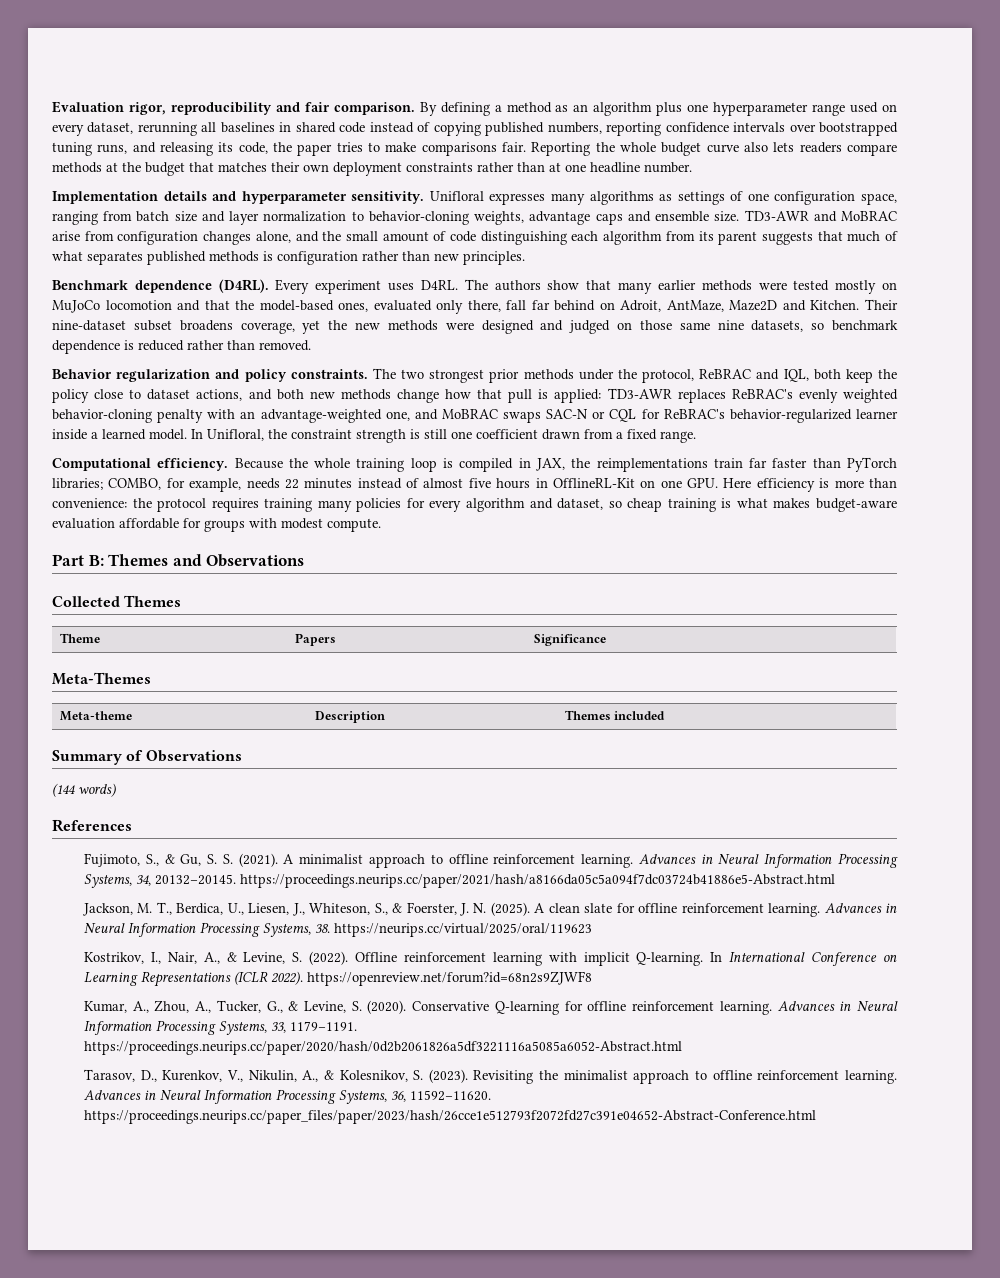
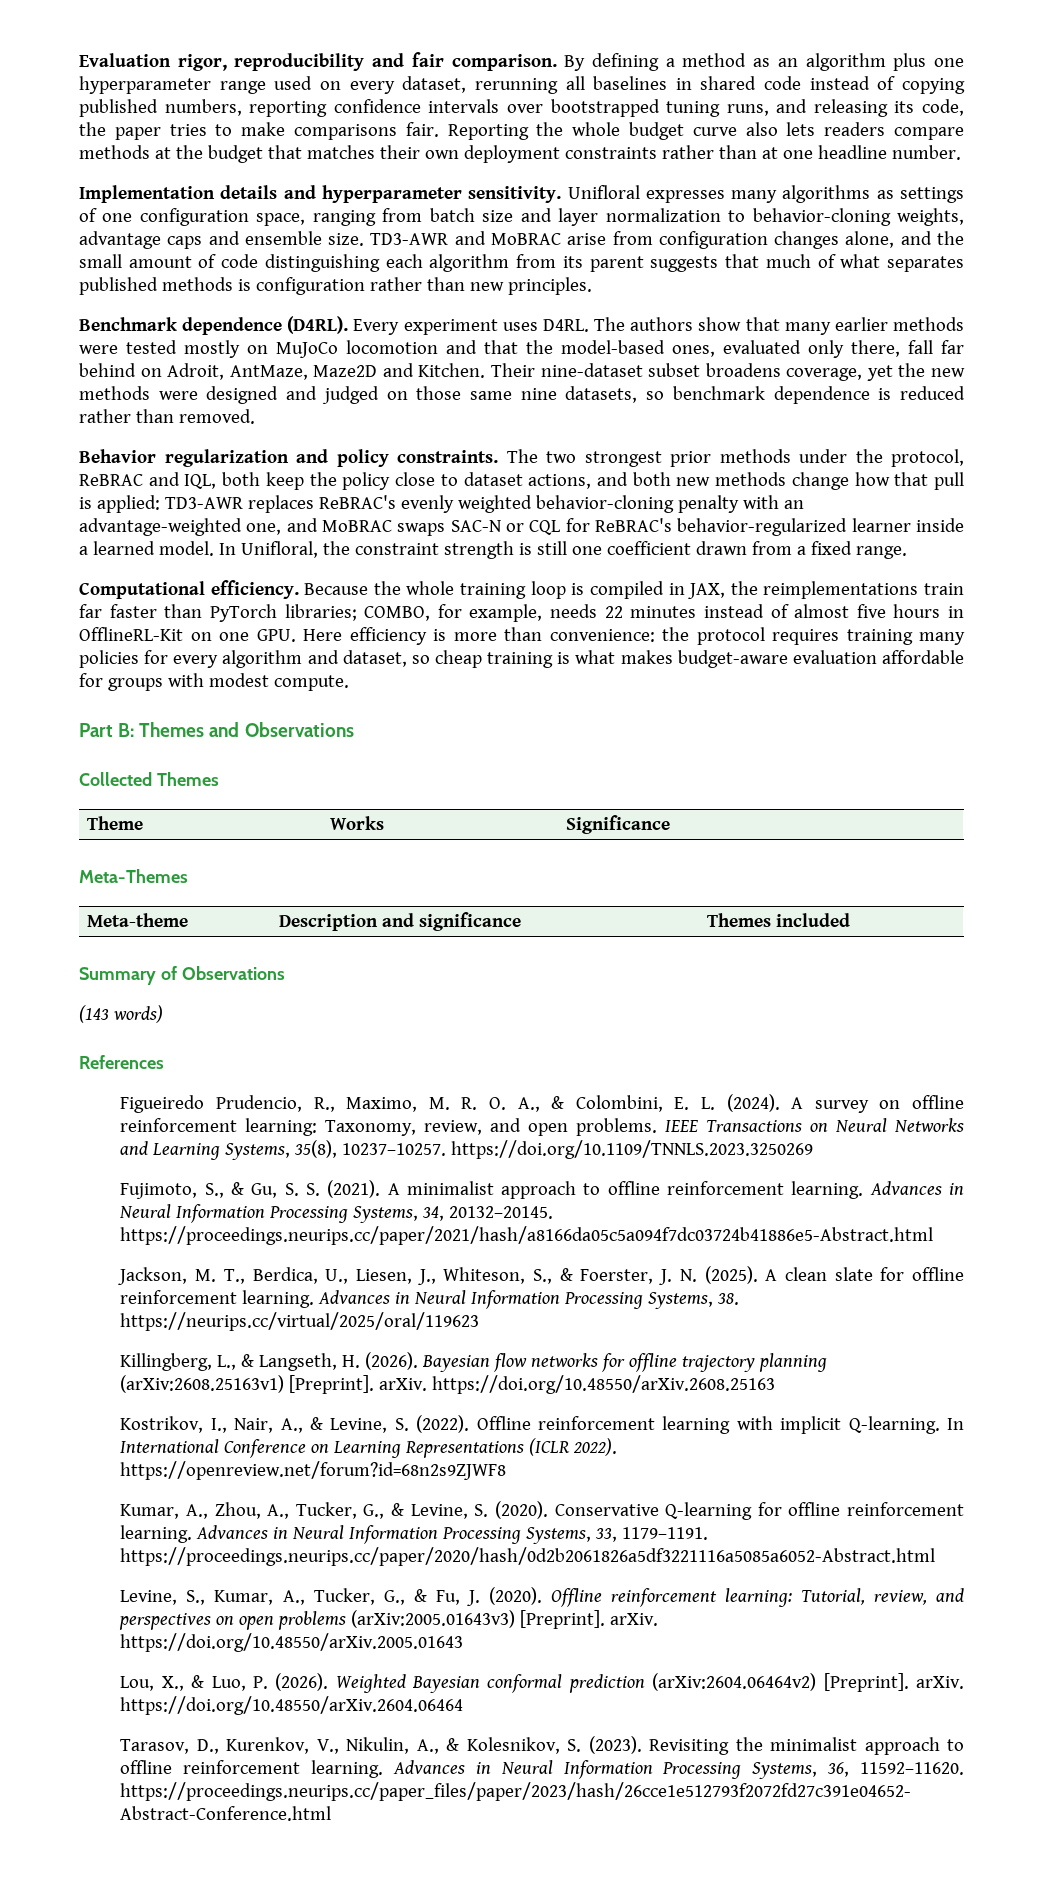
[294,633,336,646] Papers -> [329,816,384,830] Works
(385, 717) none -> [381,912,521,931] and significance
[52,783,75,797] (144 -> [79,1005,109,1023] (143
(132, 825) none -> [120,1094,965,1113] [120,1118,964,1136] [120,1140,814,1160] // Figueiredo Prudencio, R., Maximo, M. R. O. A., & Colombini, E. L. (2024). A survey on offline reinforcement learning: Taxonomy, review, and open problems. IEEE Transactions on Neural Networks and Learning Systems, 35(8), 10237–10257. https://doi.org/10.1109/TNNLS.2023.3250269
(592, 930) none -> [120,1352,828,1372] [120,1375,776,1394] // Killingberg, L., & Langseth, H. (2026). Bayesian flow networks for offline trajectory planning (arXiv:2608.25163v1) [Preprint]. arXiv. https://doi.org/10.48550/arXiv.2608.25163
(682, 1048) none -> [120,1587,965,1607] [119,1610,659,1630] [120,1633,464,1652] [120,1673,965,1693] [120,1696,464,1715] // Levine, S., Kumar, A., Tucker, G., & Fu, J. (2020). Offline reinforcement learning: Tutorial, review, and perspectives on open problems (arXiv:2005.01643v3) [Preprint]. arXiv. https://doi.org/10.48550/arXiv.2005.01643 // Lou, X., & Luo, P. (2026). Weighted Bayesian conformal prediction (arXiv:2604.06464v2) [Preprint]. arXiv. https://doi.org/10.48550/arXiv.2604.06464

